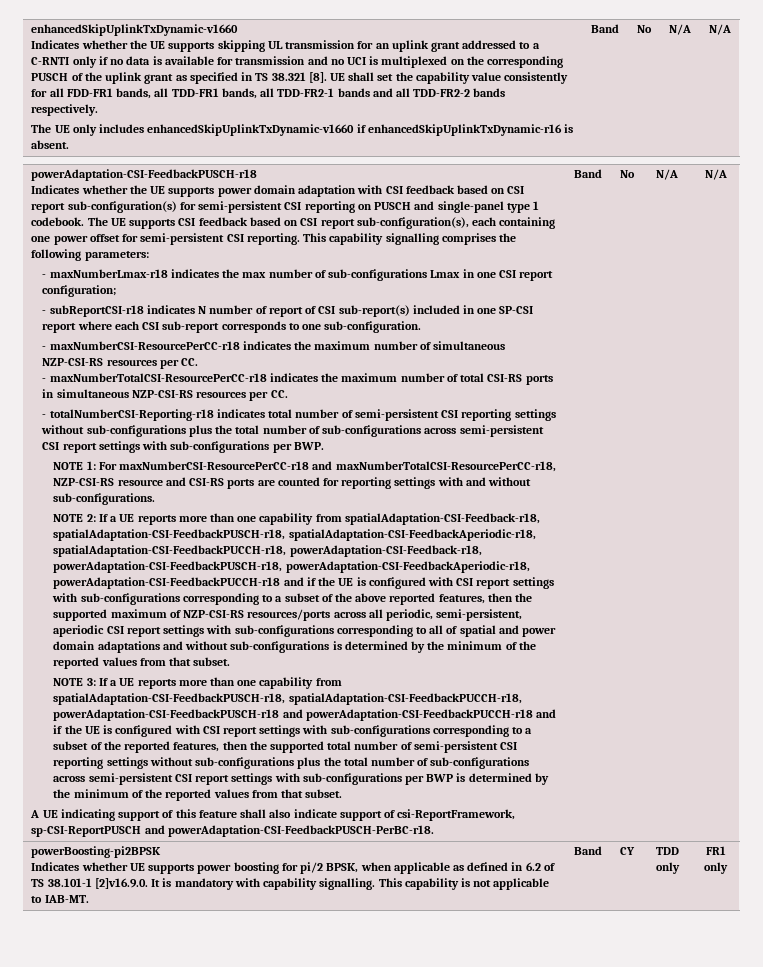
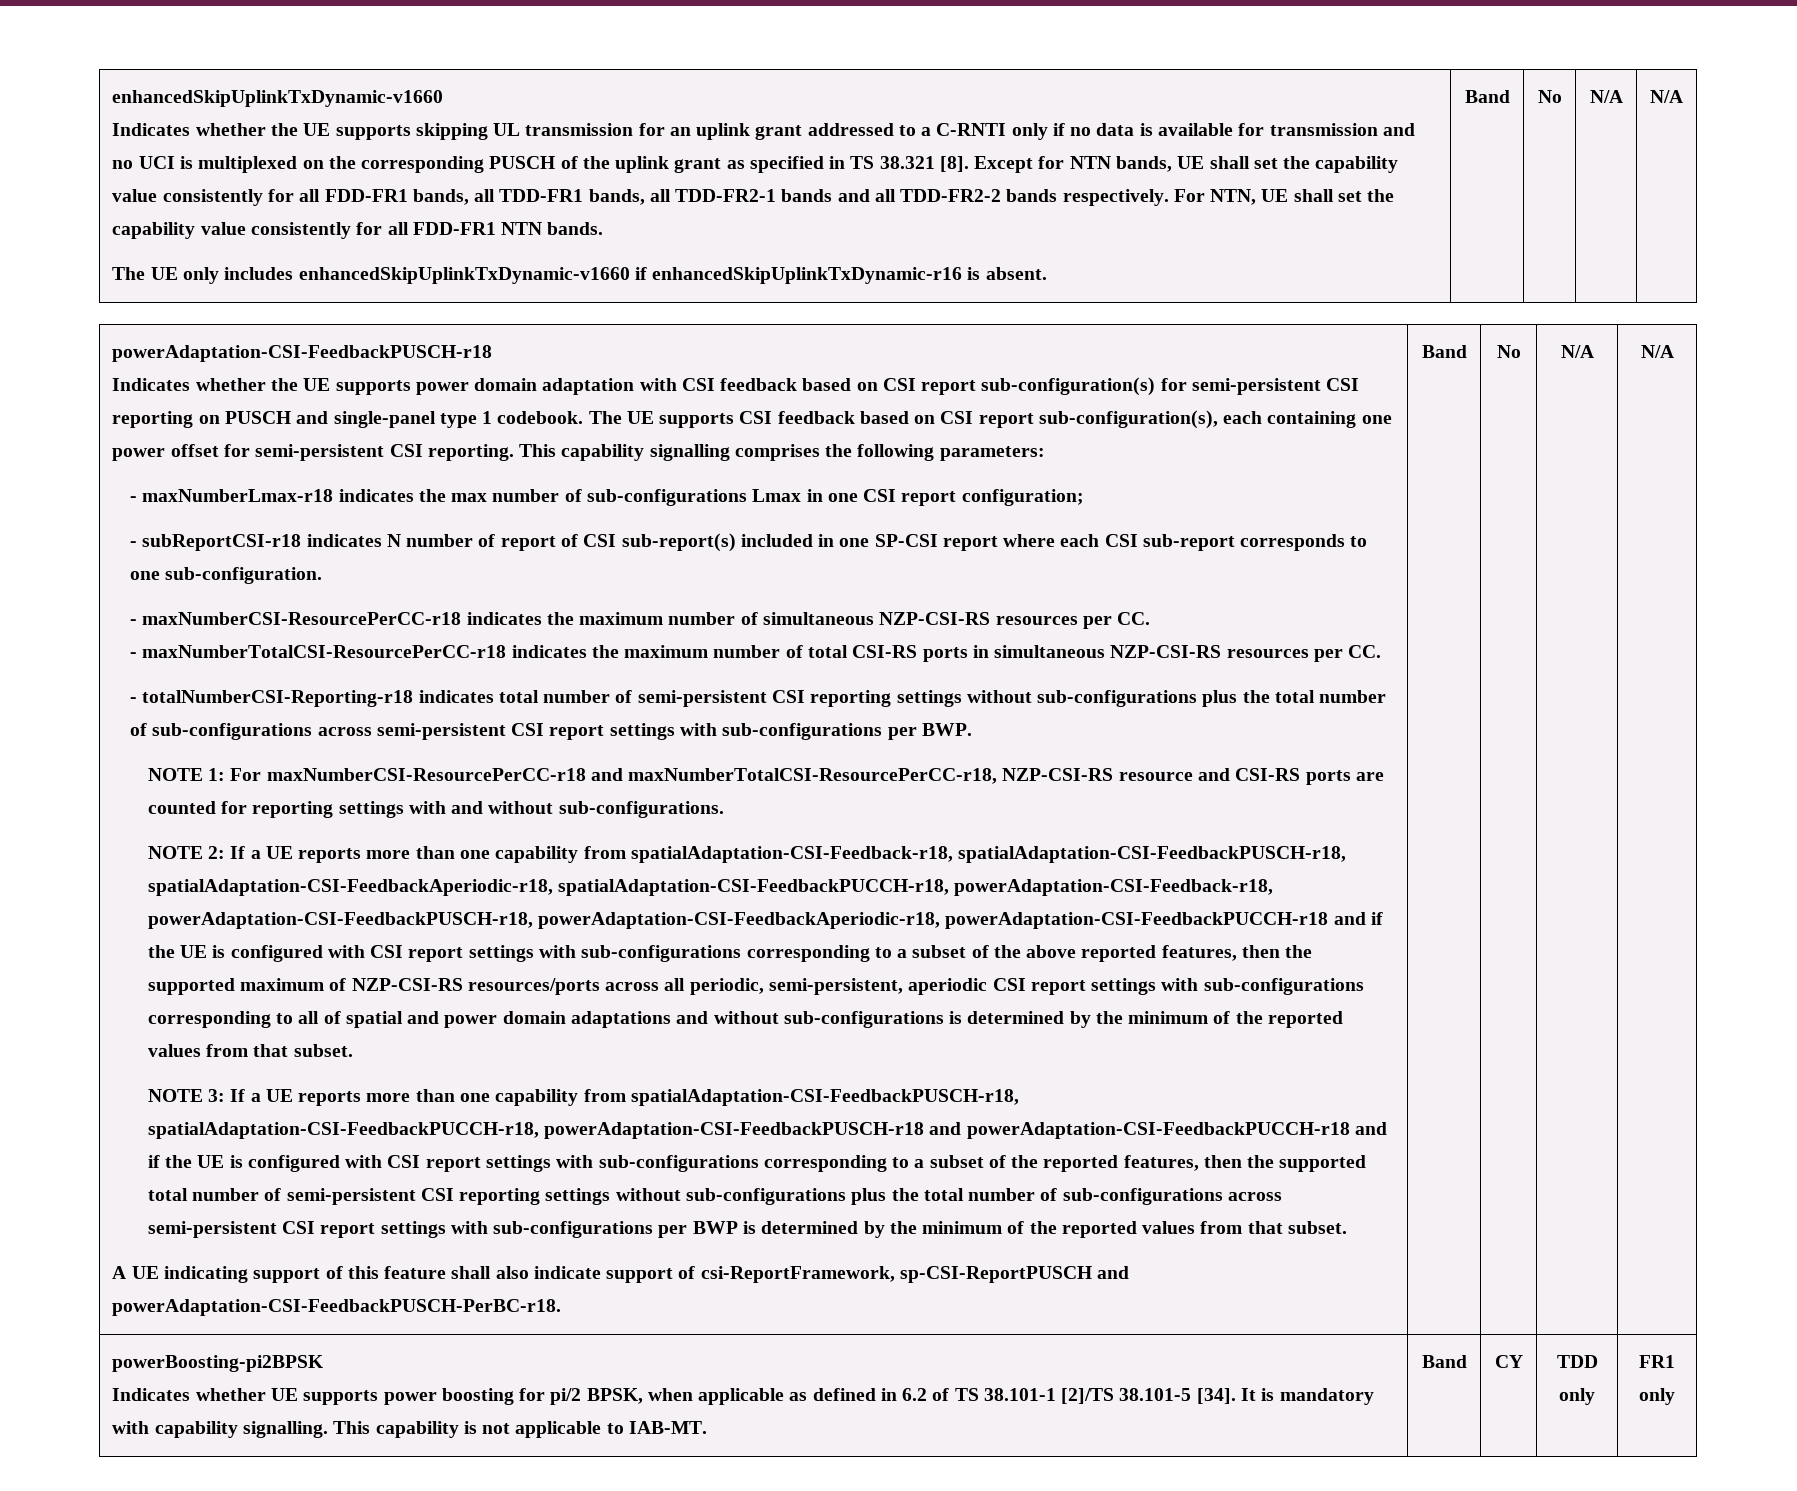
(327, 77) none -> [974,156,1173,173] Except for NTN bands,
(99, 110) none -> [1173,189,1395,205] [112,222,604,239] For NTN, UE shall set the capability value consistently for all FDD-FR1 NTN bands.
[94,878,148,889] [2]v16.9.0. -> [1061,1388,1236,1404] [2]/TS 38.101-5 [34].

